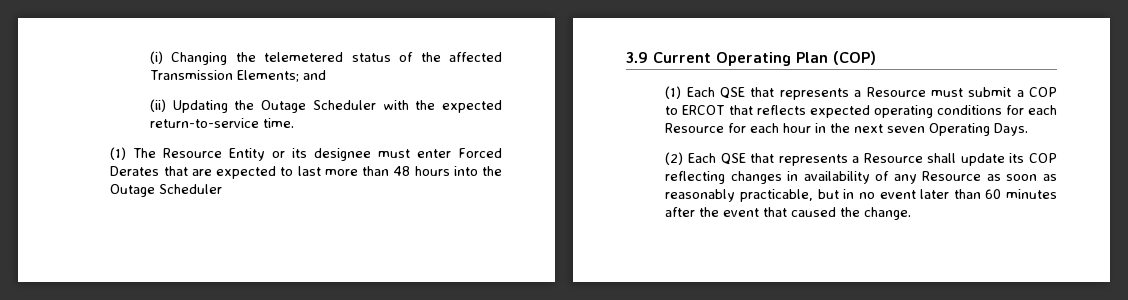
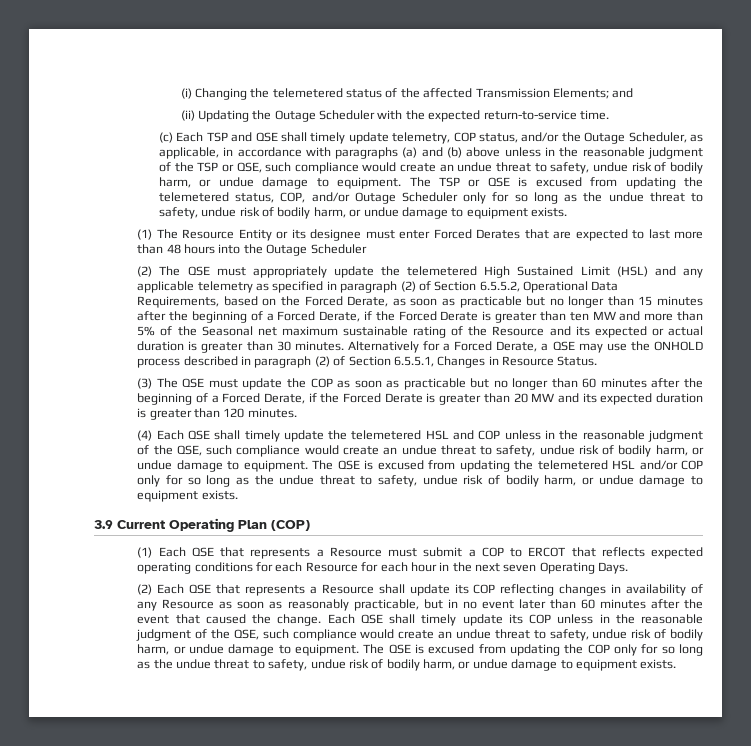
(294, 123) none -> [158,132,704,144] [158,147,703,159] [158,162,704,174] [158,177,703,189] [158,192,703,204] [158,207,568,219] // (c) Each TSP and QSE shall timely update telemetry, COP status, and/or the Outage Scheduler, as applicable, in accordance with paragraphs (a) and (b) above unless in the reasonable judgment of the TSP or QSE, such compliance would create an undue threat to safety, undue risk of bodily harm, or undue damage to equipment. The TSP or QSE is excused from updating the telemetered status, COP, and/or Outage Scheduler only for so long as the undue threat to safety, undue risk of bodily harm, or undue damage to equipment exists.
(223, 189) none -> [137,266,703,278] [137,281,619,293] [137,296,703,308] [137,311,704,323] [137,326,703,338] [137,341,703,353] [137,356,598,368] [137,378,703,390] [137,393,704,405] [137,408,297,420] [137,430,703,442] [137,445,704,457] [137,460,703,472] [137,475,703,487] [137,490,238,502] // (2) The QSE must appropriately update the telemetered High Sustained Limit (HSL) and any applicable telemetry as specified in paragraph (2) of Section 6.5.5.2, Operational Data Requirements, based on the Forced Derate, as soon as practicable but no longer than 15 minutes after the beginning of a Forced Derate, if the Forced Derate is greater than ten MW and more than 5% of the Seasonal net maximum sustainable rating of the Resource and its expected or actual duration is greater than 30 minutes. Alternatively for a Forced Derate, a QSE may use the ONHOLD process described in paragraph (2) of Section 6.5.5.1, Changes in Resource Status. // (3) The QSE must update the COP as soon as practicable but no longer than 60 minutes after the beginning of a Forced Derate, if the Forced Derate is greater than 20 MW and its expected duration is greater than 120 minutes. // (4) Each QSE shall timely update the telemetered HSL and COP unless in the reasonable judgment of the QSE, such compliance would create an undue threat to safety, undue risk of bodily harm, or undue damage to equipment. The QSE is excused from updating the telemetered HSL and/or COP only for so long as the undue threat to safety, undue risk of bodily harm, or undue damage to equipment exists.
(912, 213) none -> [327,614,703,626] [136,629,703,641] [137,644,703,656] [137,659,677,671] Each QSE shall timely update its COP unless in the reasonable judgment of the QSE, such compliance would create an undue threat to safety, undue risk of bodily harm, or undue damage to equipment. The QSE is excused from updating the COP only for so long as the undue threat to safety, undue risk of bodily harm, or undue damage to equipment exists.

